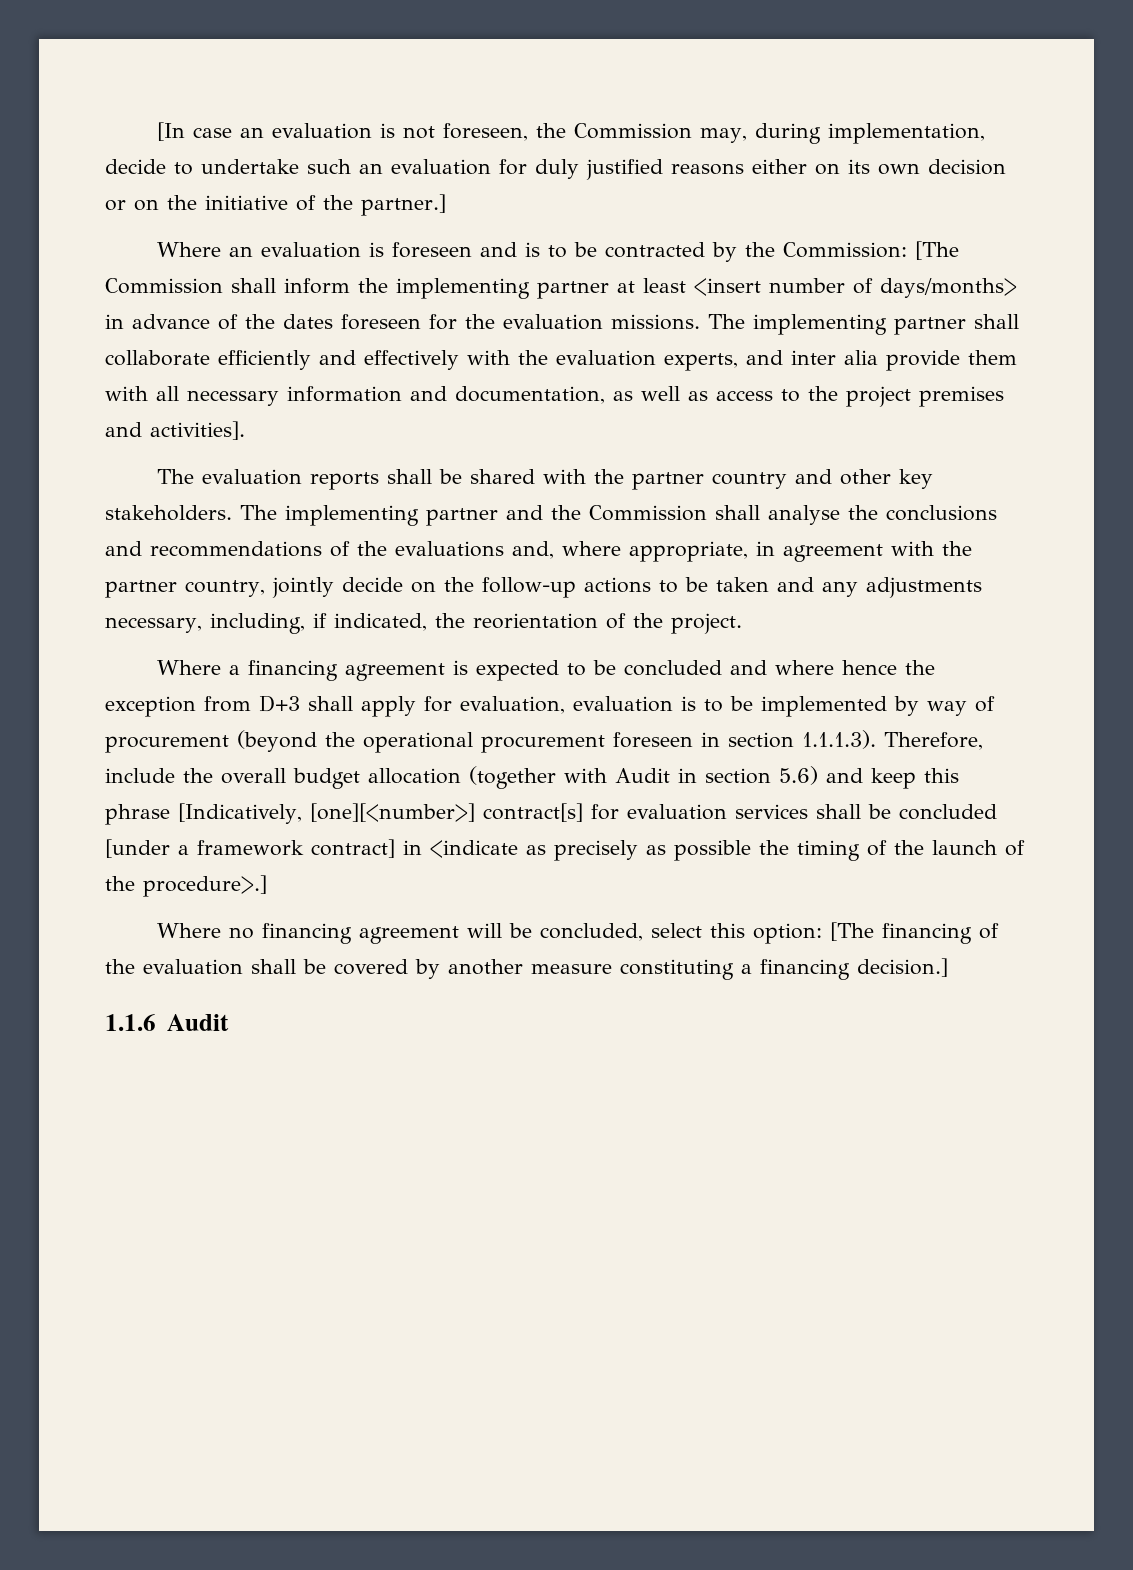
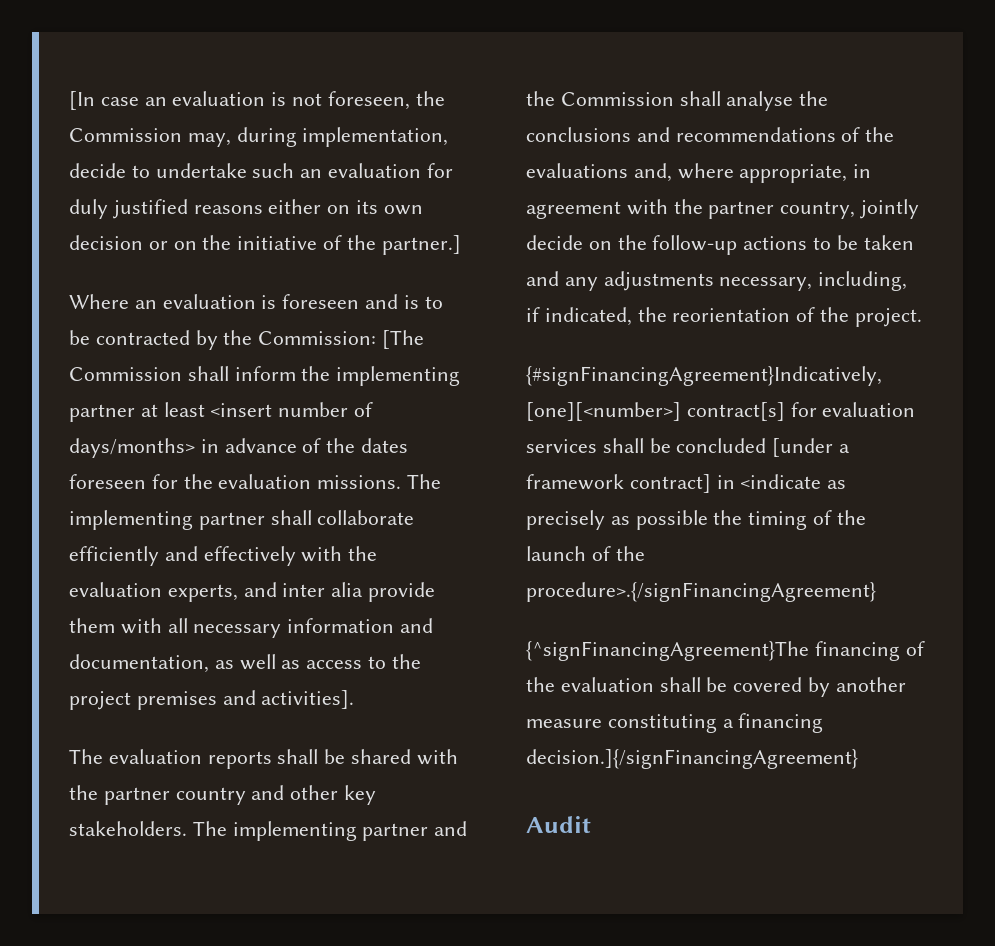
[157,660,936,681] [105,695,995,717] [105,730,983,753] [105,766,959,789] [105,803,302,825] Where a financing agreement is expected to be concluded and where hence the exception from D+3 shall apply for evaluation, evaluation is to be implemented by way of procurement (beyond the operational procurement foreseen in section 1.1.1.3). Therefore, include the overall budget allocation (together with Audit in section 5.6) and keep this phrase [Indicatively, -> [526,366,882,386] {#signFinancingAgreement}Indicatively,
[143,875,267,897] [157,922,875,944] procedure>.] // Where no financing agreement will be concluded, select this option: [The -> [526,582,876,602] [526,641,809,661] procedure>.{/signFinancingAgreement} // {^signFinancingAgreement}The
[857,958,948,977] [105,1014,156,1031] decision.] // 1.1.6 -> [526,749,858,769] decision.]{/signFinancingAgreement} //

